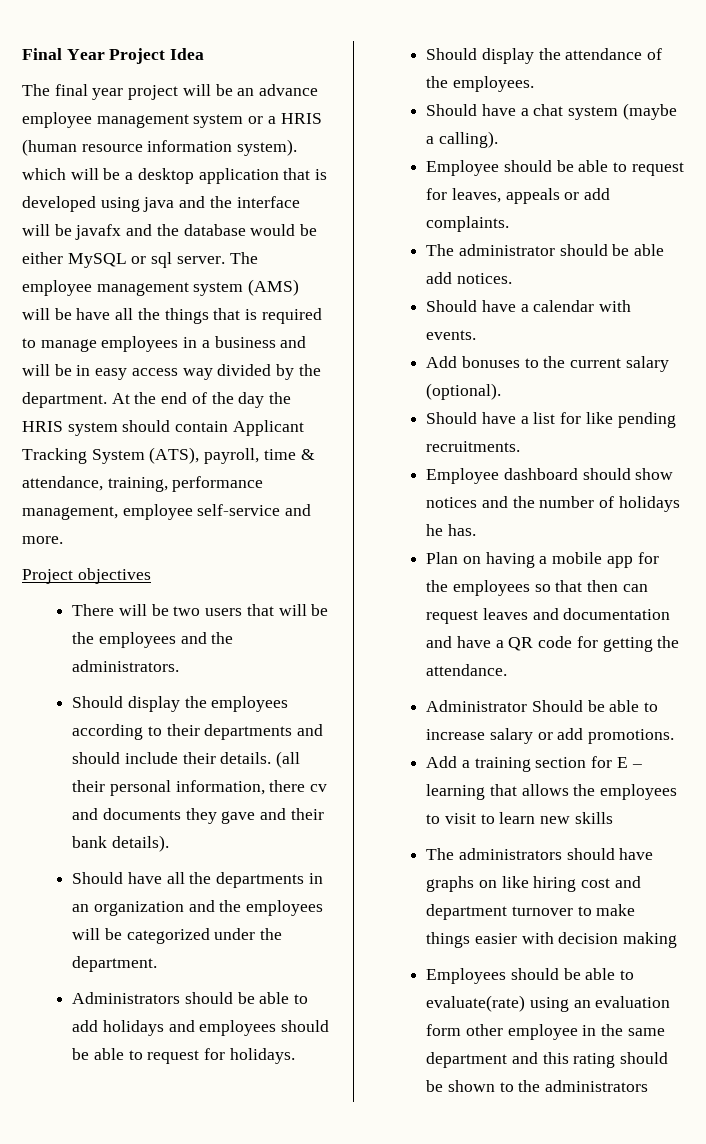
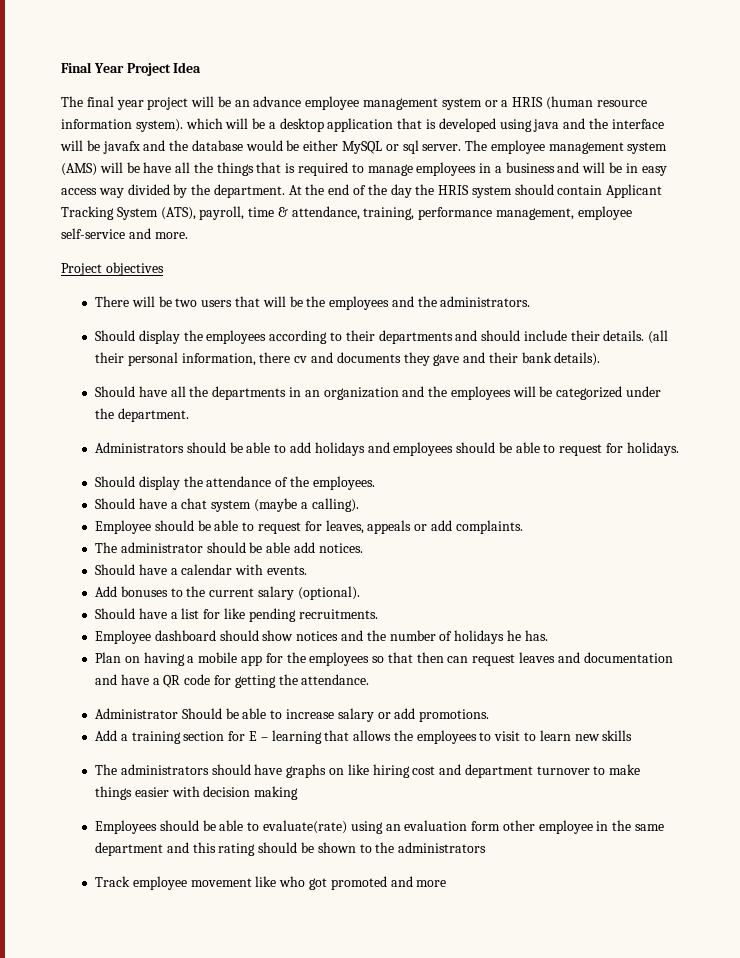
(649, 1086) none -> [95,876,447,890] // Track employee movement like who got promoted and more

